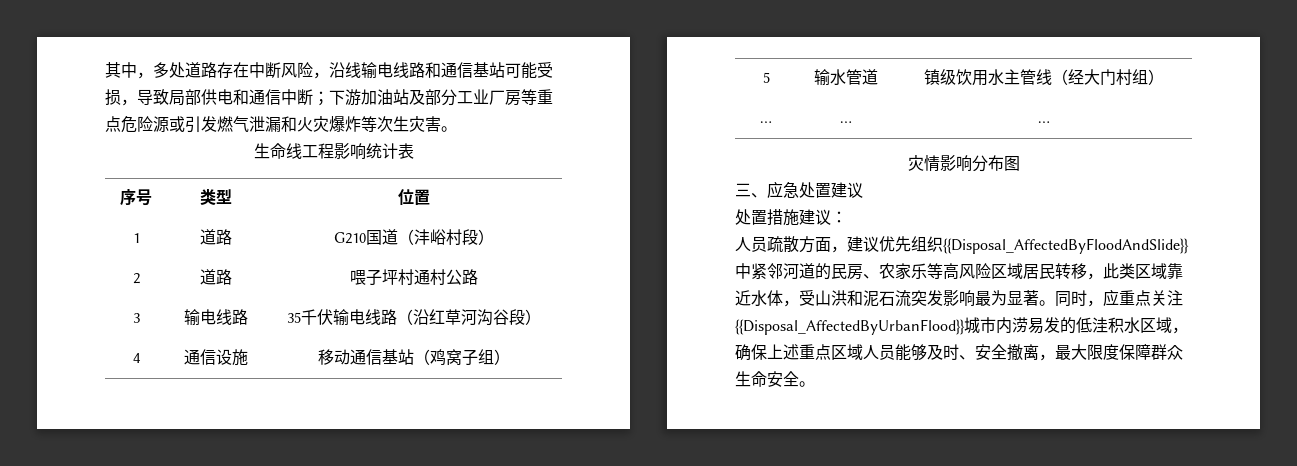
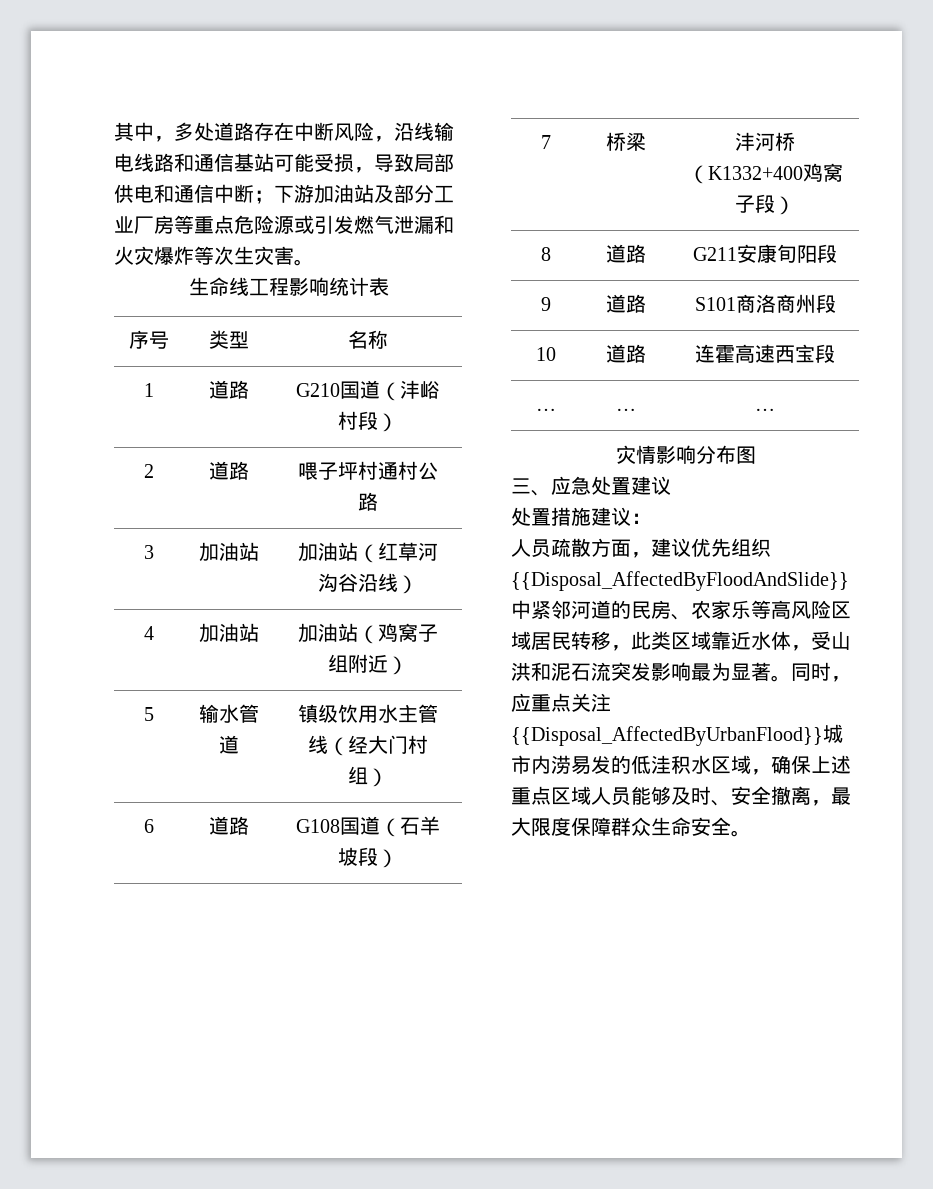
[397,189,430,206] 位置 -> [348,330,388,349] 名称
[184,309,248,325] [286,309,429,325] 输电线路 | 35千伏输电线路（沿 -> [198,542,259,562] [298,542,378,563] 加油站 | 加油站（
[508,309,525,325] 段 -> [358,573,398,592] 沿线
[184,349,248,366] [317,349,398,365] 通信设施 | 移动通信基 -> [198,623,259,643] [298,623,338,643] 加油站 | 加油
(494, 357) none -> [348,654,388,673] 附近
(1164, 77) none -> [143,819,154,833] [208,816,249,835] [296,816,440,837] [338,847,398,868] [540,135,551,149] [605,132,646,151] [735,132,795,151] [687,163,843,184] [735,194,795,215] [540,247,551,261] [605,244,646,263] [693,244,837,263] [540,297,551,311] [605,294,646,313] [694,294,836,314] [535,347,556,361] [605,344,646,363] [695,344,835,363] // 6 | 道路 | G108国道（石羊坡段） // 7 | 桥梁 | 沣河桥（K1332+400鸡窝子段） // 8 | 道路 | G211安康旬阳段 // 9 | 道路 | S101商洛商州段 // 10 | 道路 | 连霍高速西宝段

